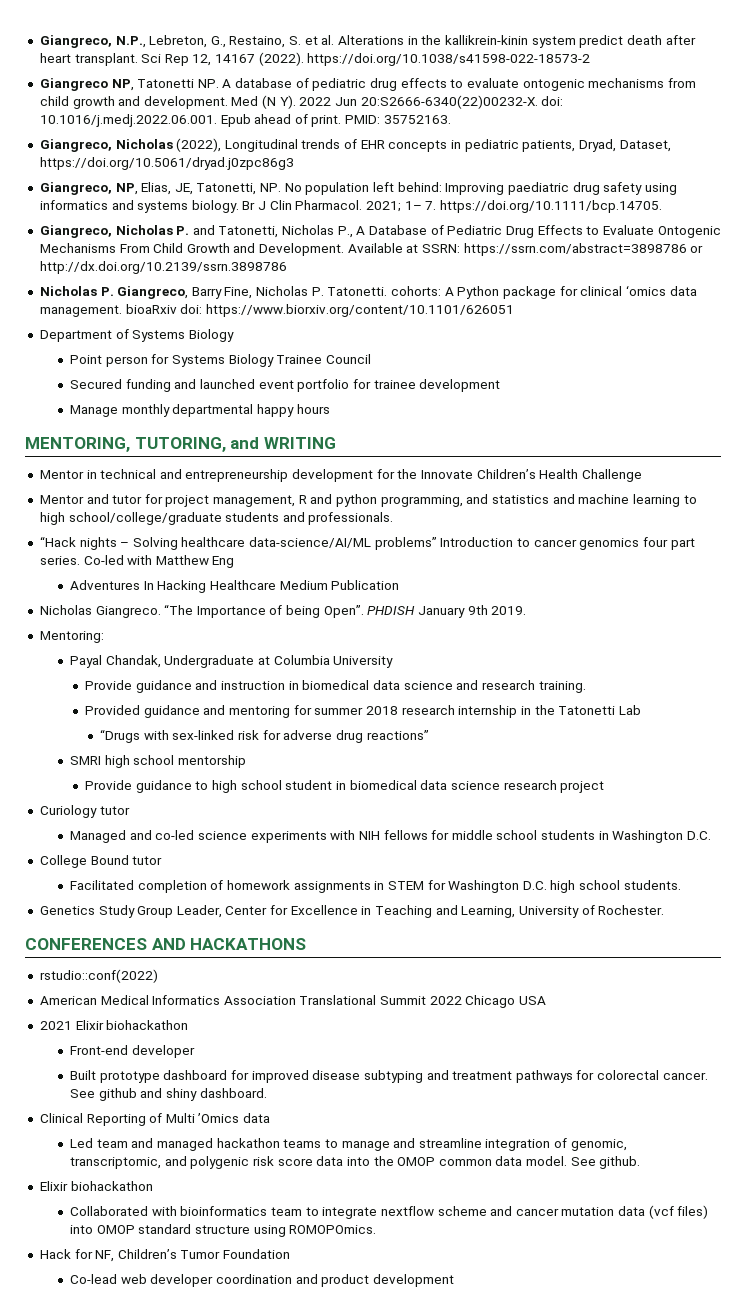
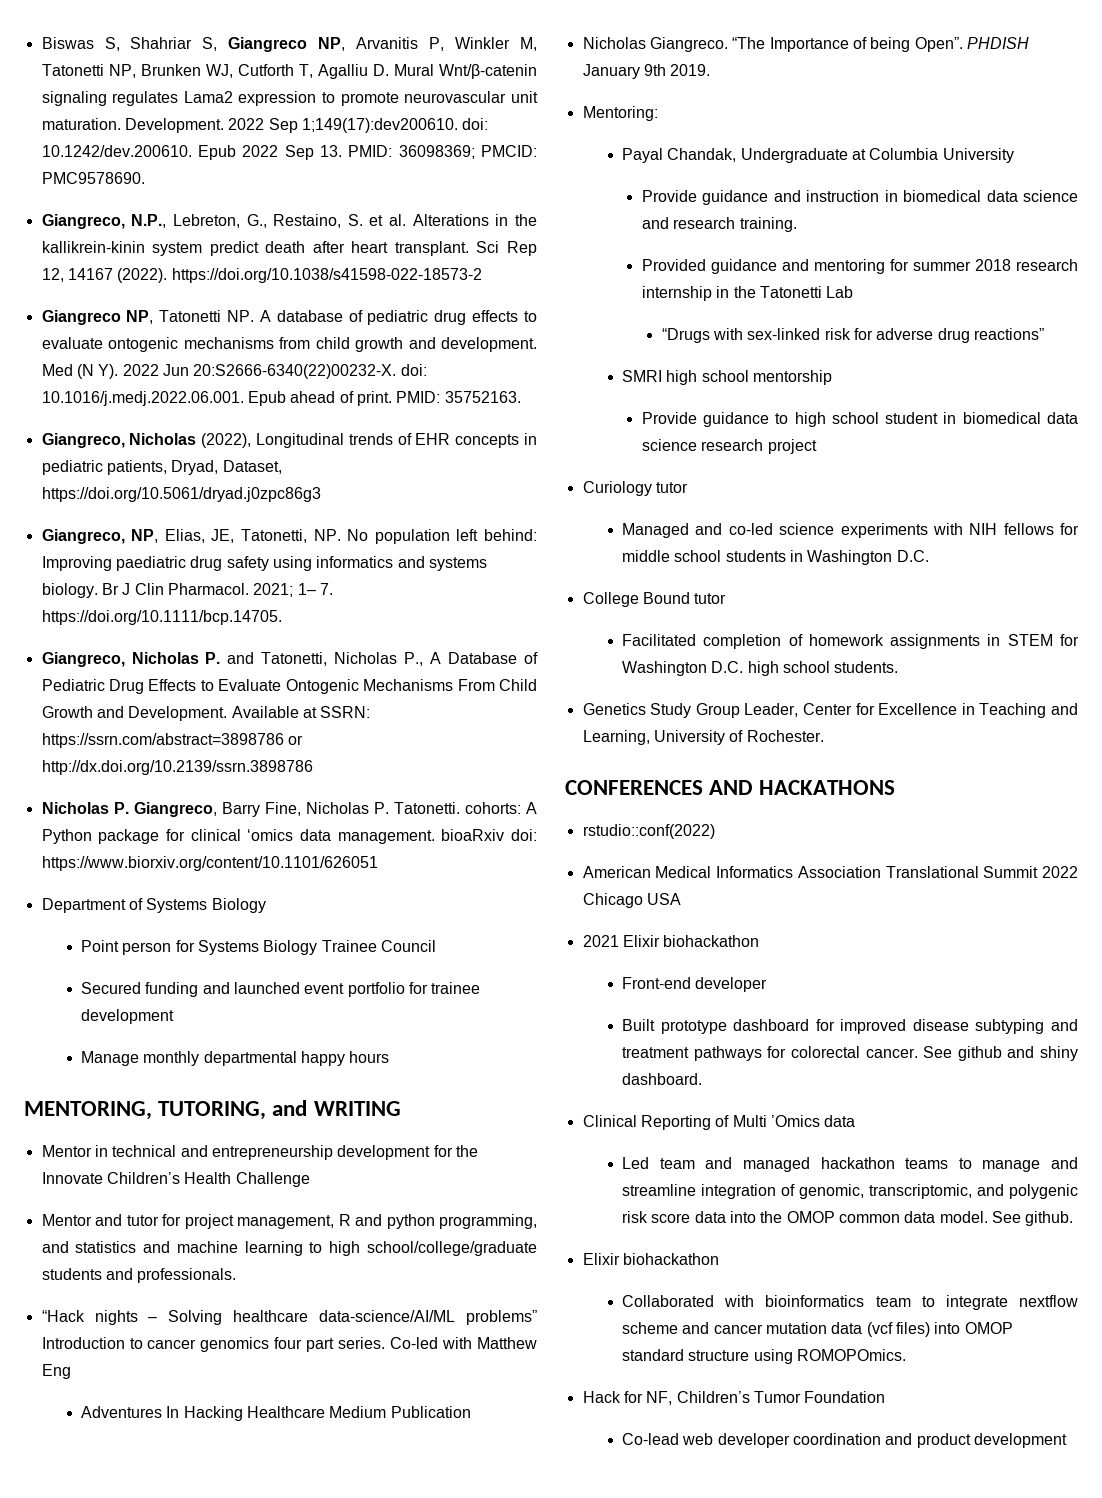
(39, 41) none -> [41,37,537,52] [41,64,537,79] [41,91,538,106] [41,118,489,133] [41,145,537,160] [41,172,145,184] Biswas S, Shahriar S, Giangreco NP, Arvanitis P, Winkler M, Tatonetti NP, Brunken WJ, Cutforth T, Agalliu D. Mural Wnt/β-catenin signaling regulates Lama2 expression to promote neurovascular unit maturation. Development. 2022 Sep 1;149(17):dev200610. doi: 10.1242/dev.200610. Epub 2022 Sep 13. PMID: 36098369; PMCID: PMC9578690. //

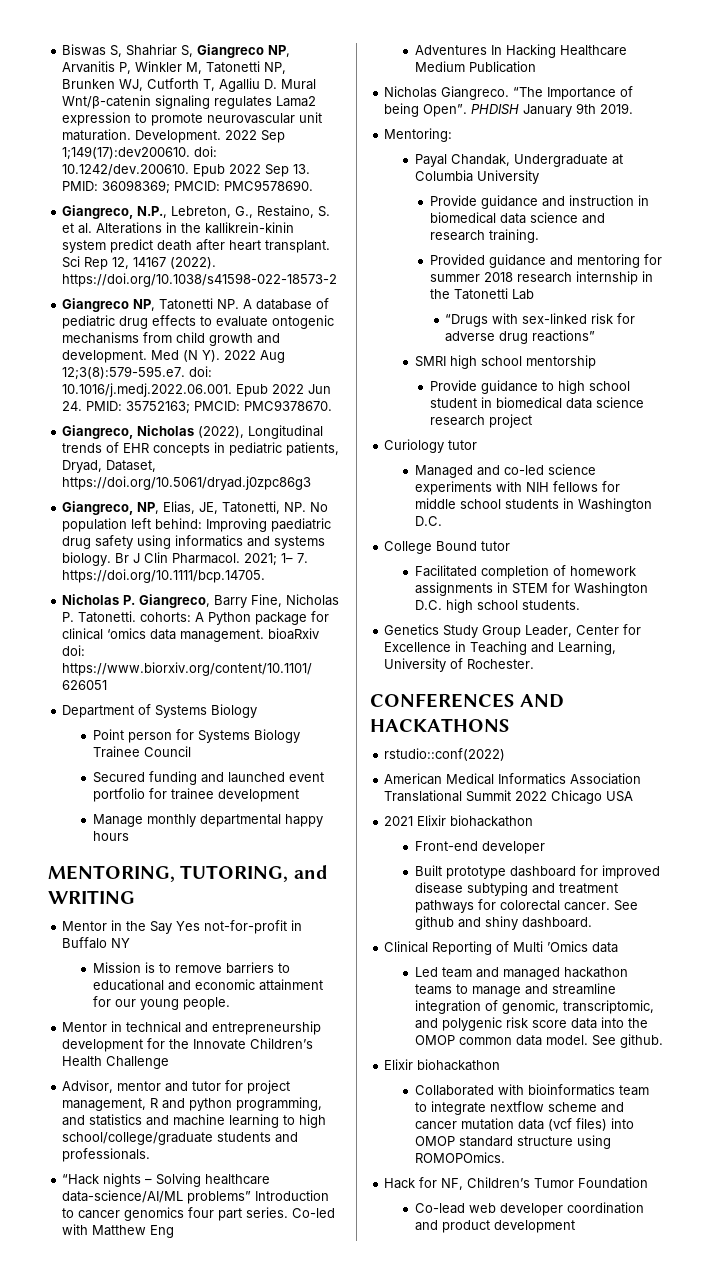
[162,364,397,379] Jun 20:S2666-6340(22)00232-X. -> [260,350,286,363] [62,366,186,380] Aug 12;3(8):579-595.e7.
[290,391,521,406] ahead of print. PMID: 35752163. -> [272,384,332,394] [62,400,333,414] 2022 Jun 24. PMID: 35752163; PMCID: PMC9378670.
[41,652,538,667] [41,679,537,694] [41,706,371,721] [41,733,303,748] [41,760,313,775] // Giangreco, Nicholas P. and Tatonetti, Nicholas P., A Database of Pediatric Drug Effects to Evaluate Ontogenic Mechanisms From Child Growth and Development. Available at SSRN: https://ssrn.com/abstract=3898786 or http://dx.doi.org/10.2139/ssrn.3898786 -> (266, 576) none
(401, 1108) none -> [62,920,303,934] [62,937,131,949] [92,962,290,974] [92,979,323,991] [92,996,230,1010] // Mentor in the Say Yes not-for-profit in Buffalo NY // Mission is to remove barriers to educational and economic attainment for our young people.
[41,1214,92,1226] Mentor -> [62,1080,162,1093] Advisor, mentor

